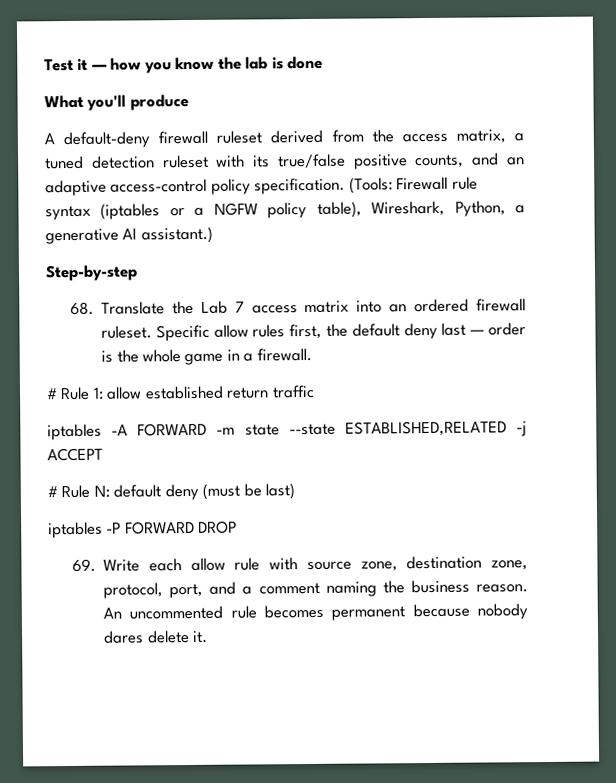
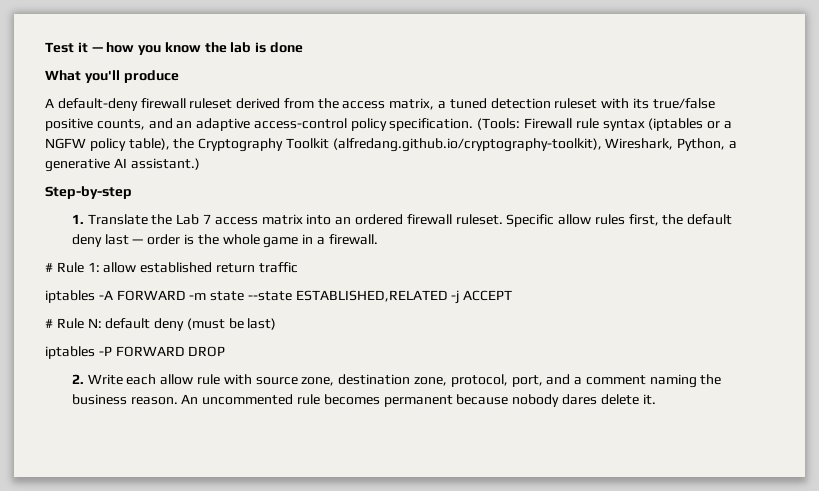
(362, 209) none -> [173,138,602,152] the Cryptography Toolkit (alfredang.github.io/cryptography-toolkit),
[69,301,94,315] 68. -> [71,214,84,224] 1.
[71,558,96,572] 69. -> [71,374,84,384] 2.

